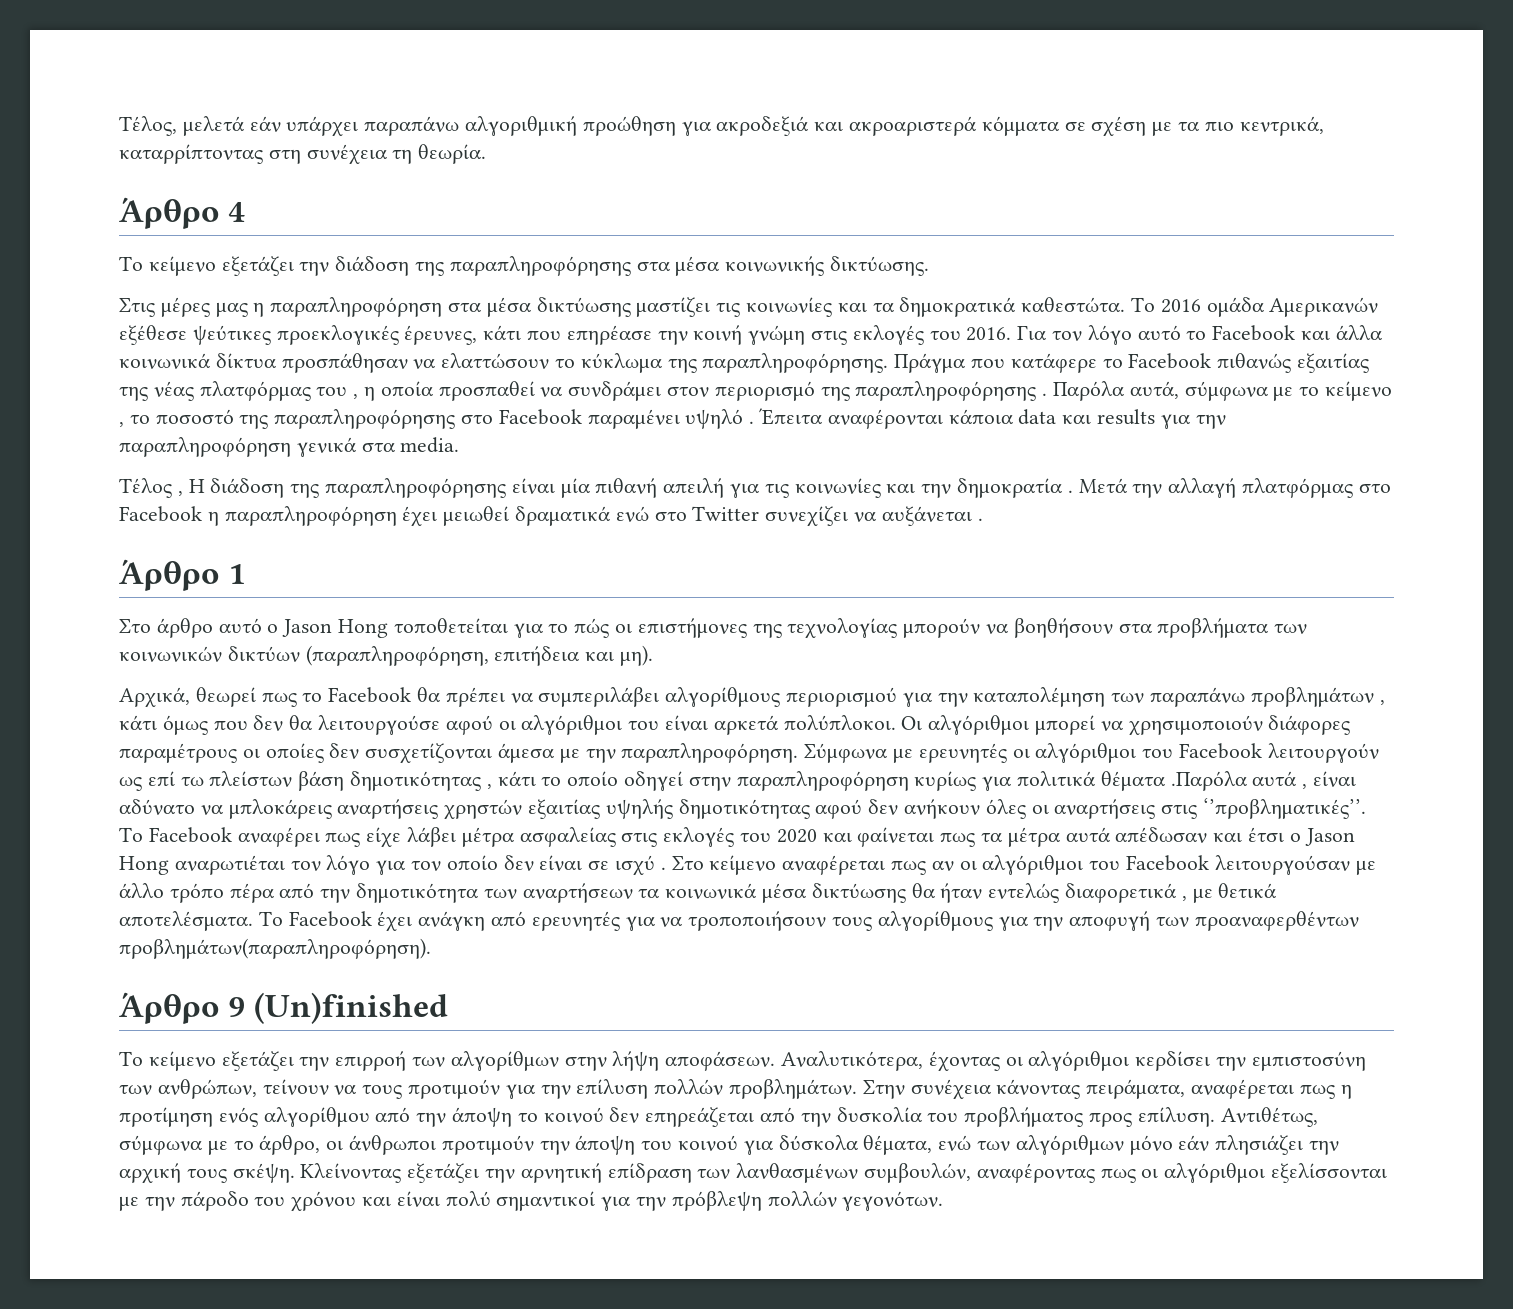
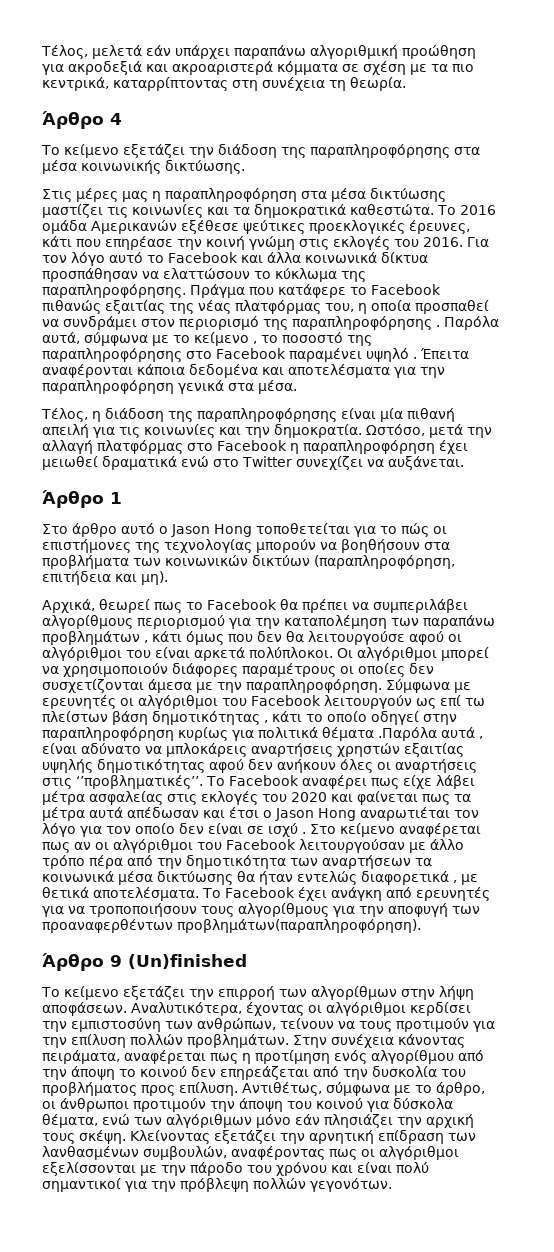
[316,387,359,399] του , -> [325,303,354,312] του,
[1018,409,1156,425] data και results -> [189,364,390,378] δεδομένα και αποτελέσματα
[400,437,460,453] [119,478,205,498] media. // Τέλος , Η -> [258,380,297,394] [41,408,101,422] μέσα. // Τέλος, η
[957,478,1128,498] δημοκρατία . Μετά -> [274,424,463,438] δημοκρατία. Ωστόσο, μετά
[881,506,983,526] αυξάνεται . -> [387,456,464,470] αυξάνεται.

